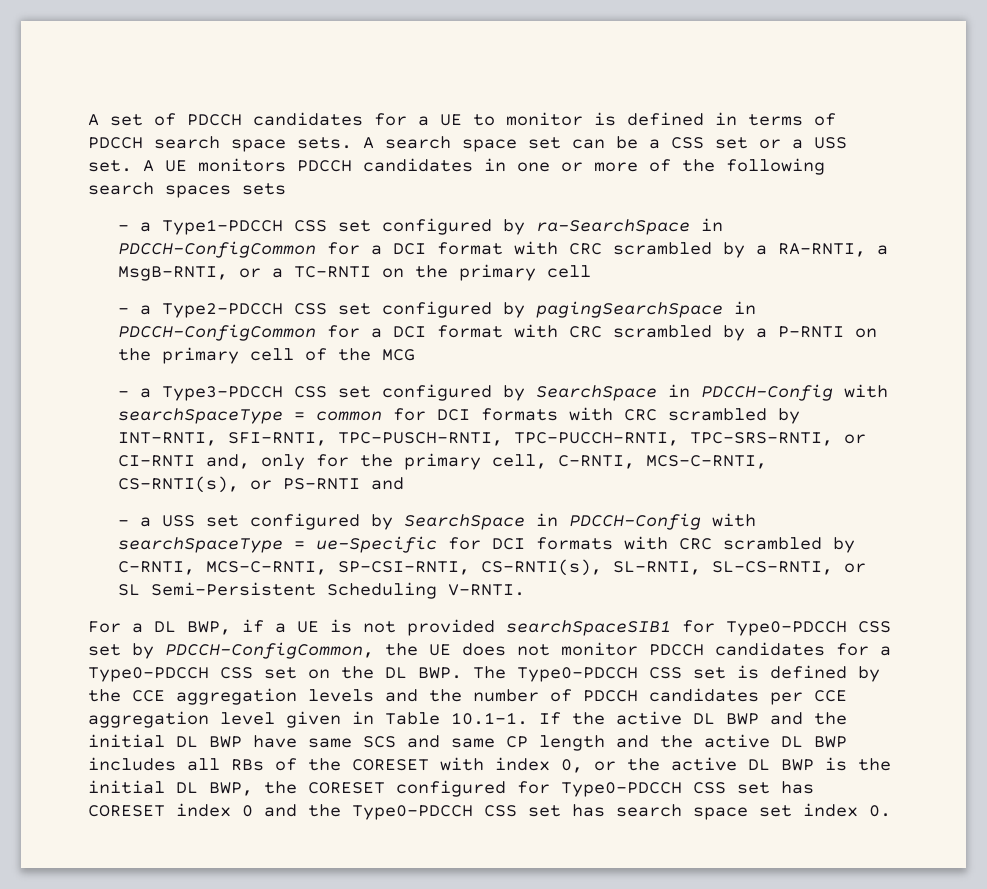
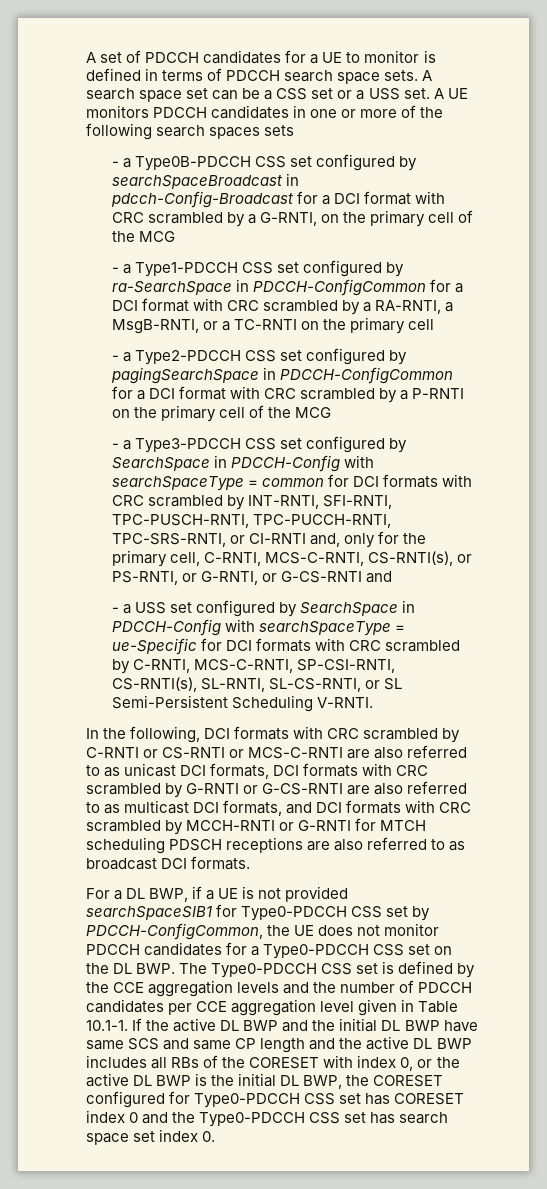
(286, 189) none -> [111,154,418,171] [111,173,299,189] [110,191,446,208] [111,210,474,227] [111,231,175,242] // - a Type0B-PDCCH CSS set configured by searchSpaceBroadcast in pdcch-Config-Broadcast for a DCI format with CRC scrambled by a G-RNTI, on the primary cell of the MCG
[283,478,361,490] PS-RNTI -> [111,571,363,585] PS-RNTI, or G-RNTI, or G-CS-RNTI
(526, 590) none -> [86,726,461,743] [86,745,468,759] [86,763,429,779] [86,781,468,798] [86,800,472,816] [86,818,427,835] [86,837,466,854] [86,856,251,870] // In the following, DCI formats with CRC scrambled by C-RNTI or CS-RNTI or MCS-C-RNTI are also referred to as unicast DCI formats, DCI formats with CRC scrambled by G-RNTI or G-CS-RNTI are also referred to as multicast DCI formats, and DCI formats with CRC scrambled by MCCH-RNTI or G-RNTI for MTCH scheduling PDSCH receptions are also referred to as broadcast DCI formats.

